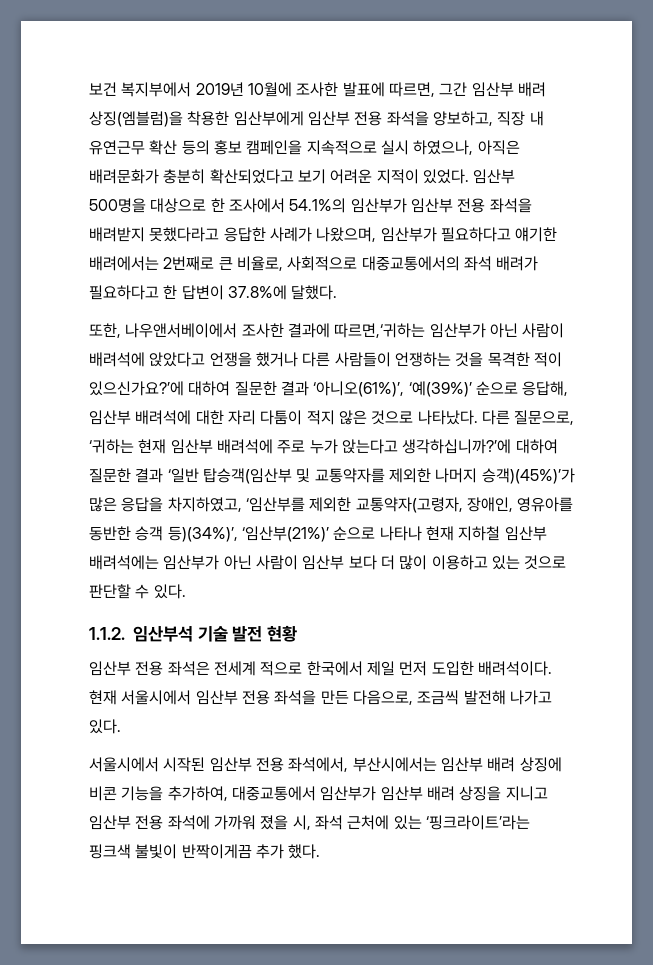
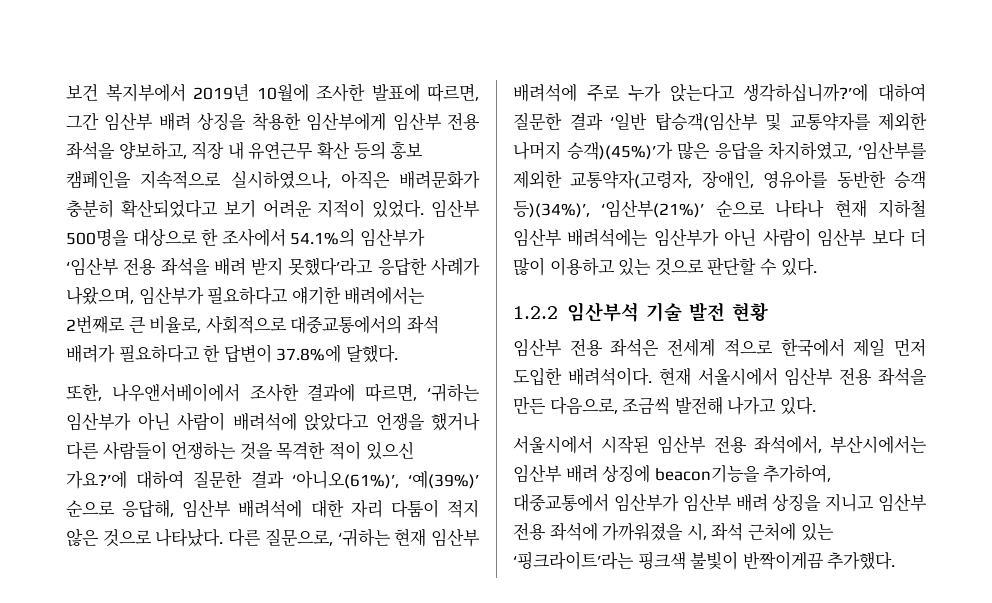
[89,111,183,127] 상징(엠블럼)을 -> [197,113,247,130] 상징을
[380,140,474,155] 실시 하였으나, -> [230,170,331,189] 실시하였으나,
[410,198,532,213] [89,227,220,242] 임산부 전용 좌석을 배려받지 못했다라고 -> [66,257,374,276] ‘임산부 전용 좌석을 배려 받지 못했다’라고
[334,323,426,338] 따르면,‘귀하는 -> [365,383,480,402] 따르면, ‘귀하는
[89,381,184,396] 있으신가요?’에 -> [365,442,414,460] [66,471,127,489] 있으신 가요?’에
[89,627,125,640] 1.1.2. -> [513,306,558,319] 1.2.2
[89,786,164,801] 비콘 기능을 -> [654,465,760,483] beacon기능을
[213,815,289,830] 가까워 졌을 -> [602,523,684,541] 가까워졌을
[255,844,321,859] 추가 했다. -> [827,552,896,570] 추가했다.

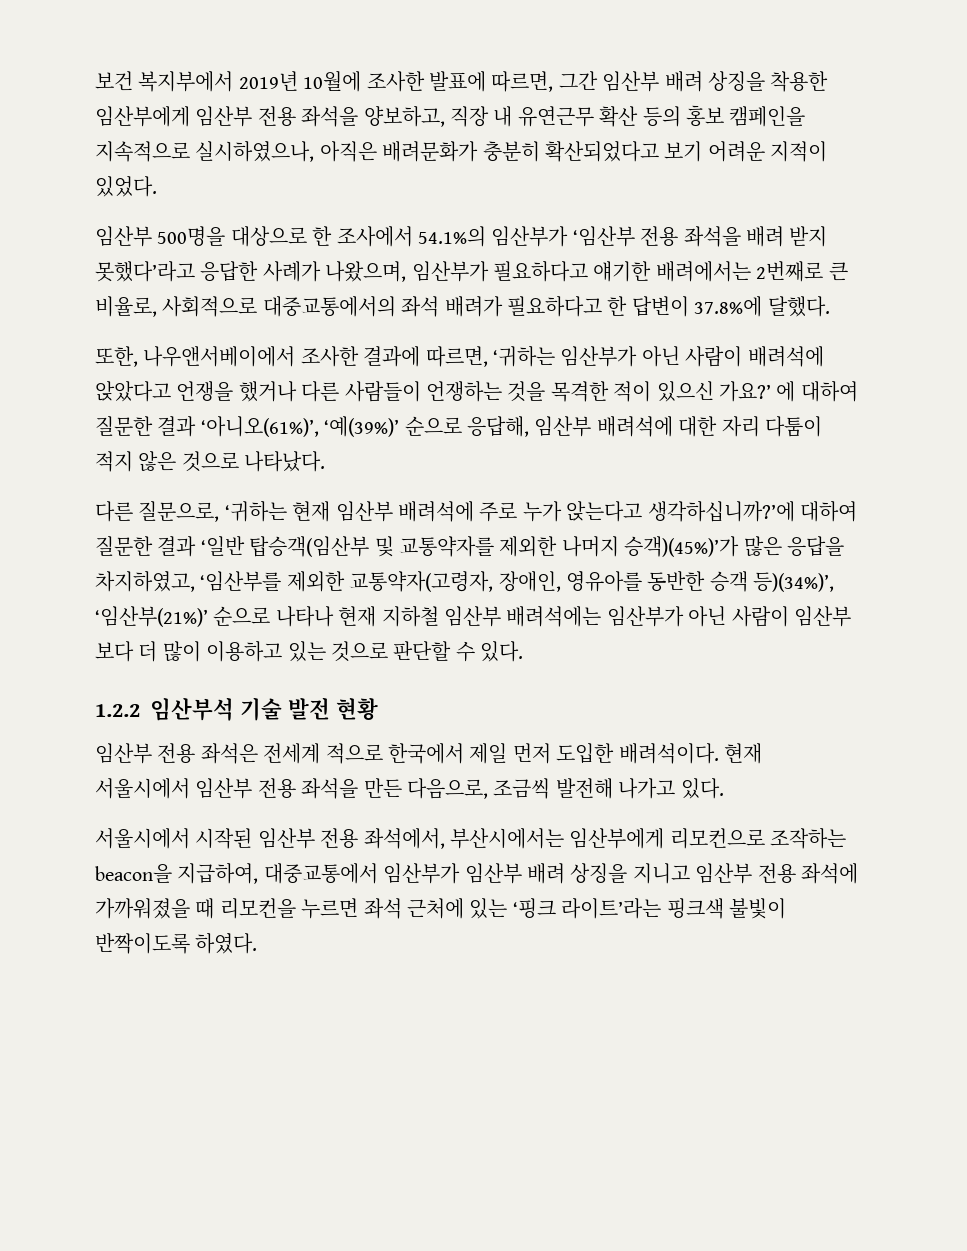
(425, 209) none -> (157, 186) //
[66,471,127,489] 가요?’에 -> [718,381,796,402] 가요?’ 에
(224, 537) none -> (326, 461) //
[513,464,832,483] 임산부 배려 상징에 beacon기능을 추가하여, -> [569,828,847,849] [95,863,259,884] 임산부에게 리모컨으로 조작하는 beacon을 지급하여,
[686,522,834,541] [513,551,896,570] 시, 좌석 근처에 있는 ‘핑크라이트’라는 핑크색 불빛이 반짝이게끔 추가했다. -> [195,898,786,919] [95,933,258,954] 때 리모컨을 누르면 좌석 근처에 있는 ‘핑크 라이트’라는 핑크색 불빛이 반짝이도록 하였다.

